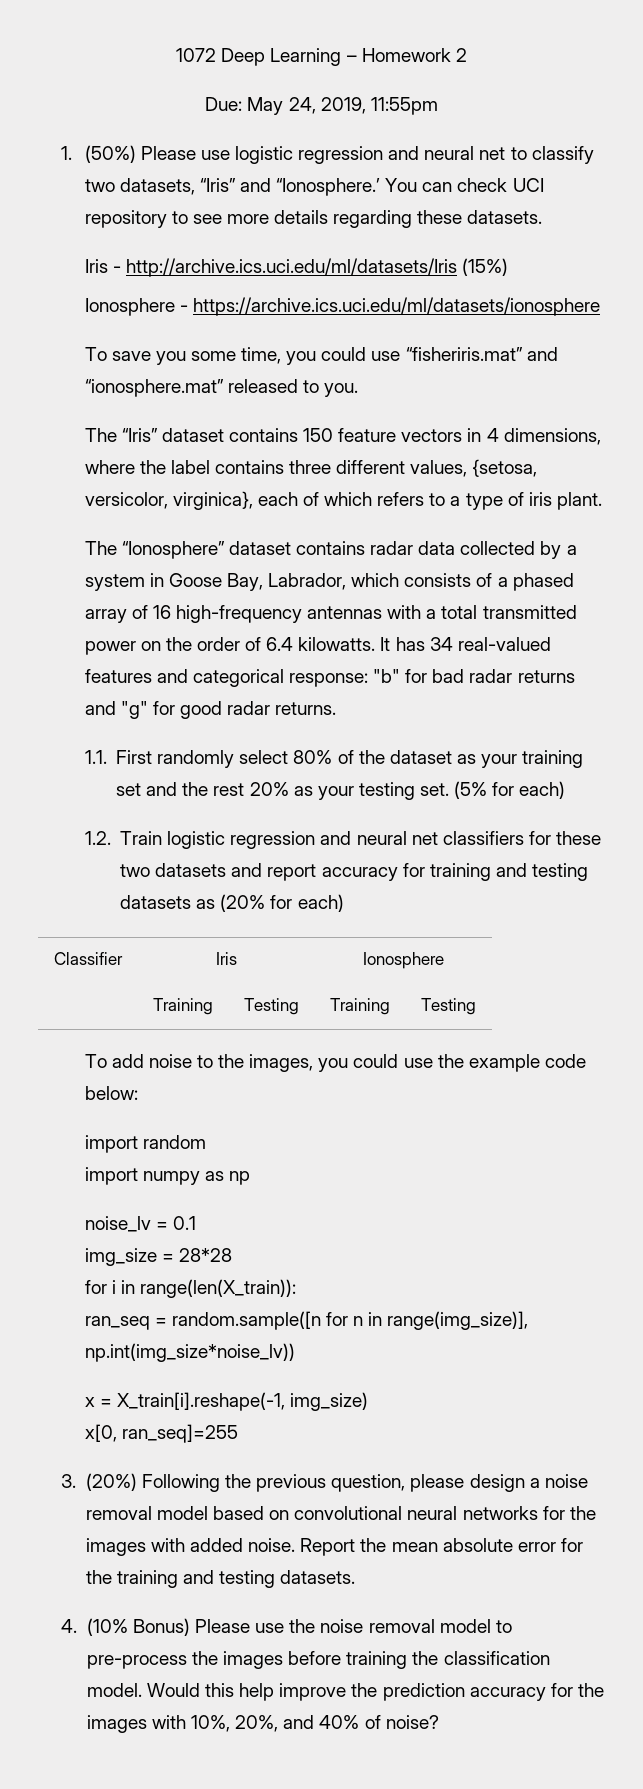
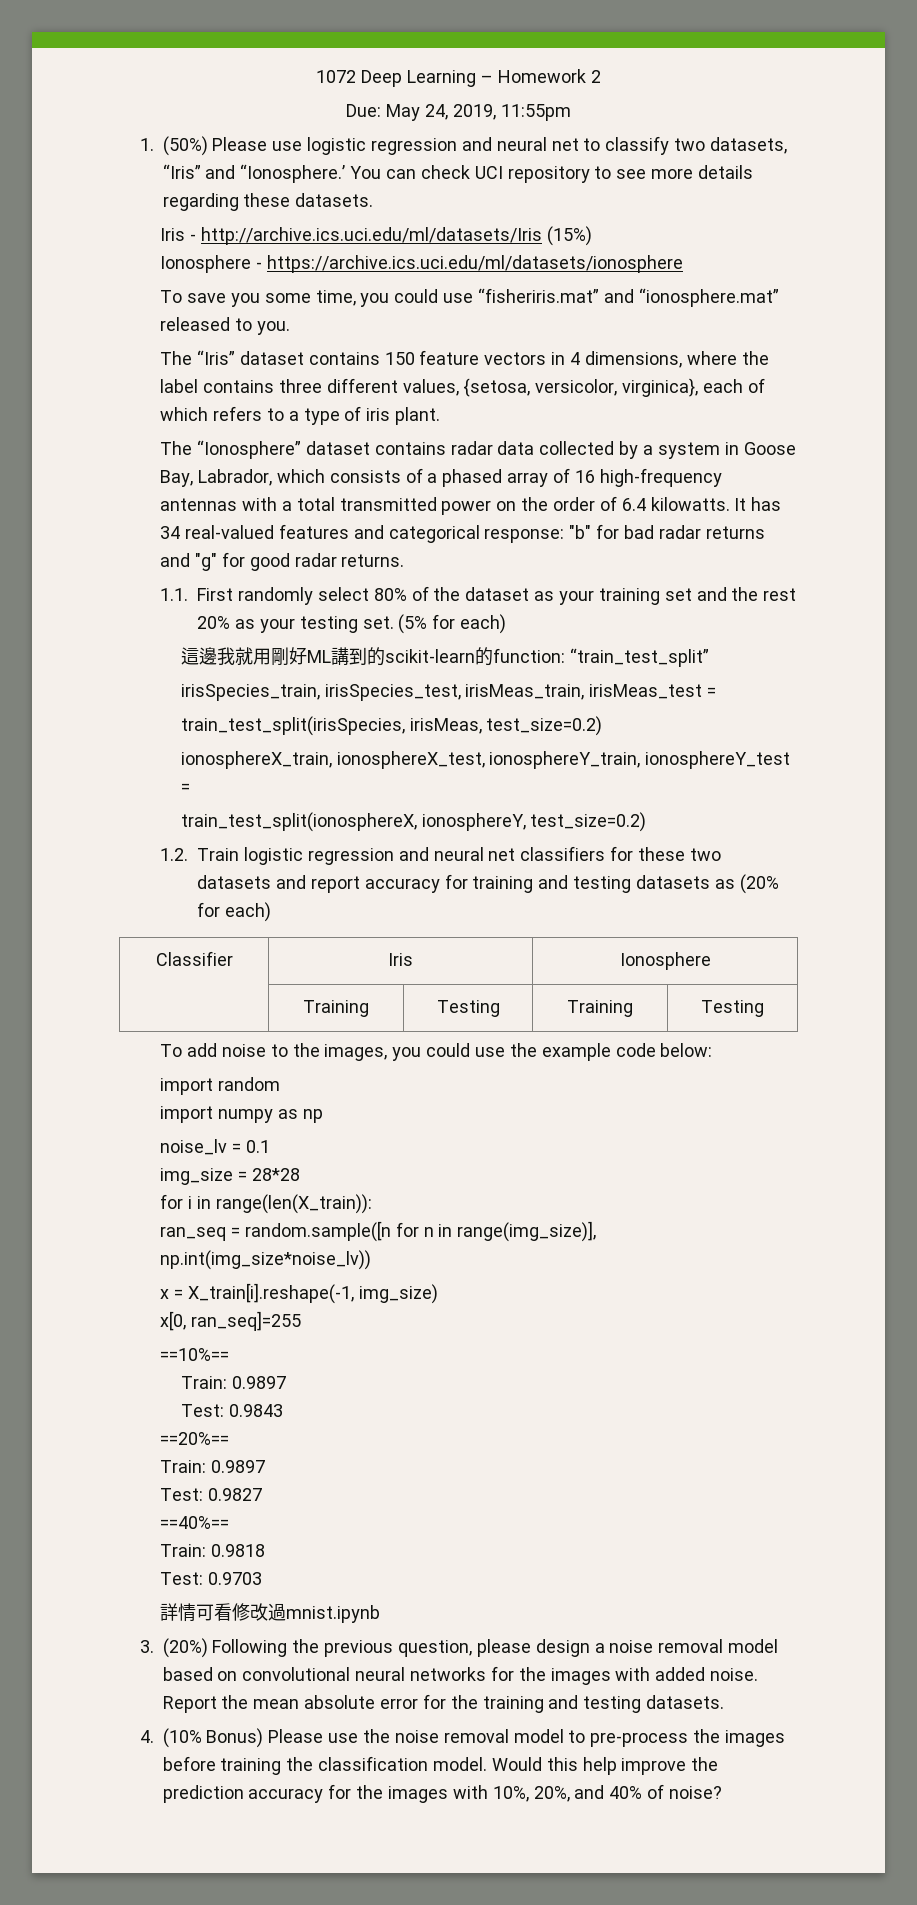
(566, 790) none -> [180,647,709,667] [180,684,717,701] [180,716,603,736] [180,751,791,769] [180,783,190,793] [180,812,647,832] // 這邊我就用剛好ML講到的scikit-learn的function: “train_test_split” // irisSpecies_train, irisSpecies_test, irisMeas_train, irisMeas_test = // train_test_split(irisSpecies, irisMeas, test_size=0.2) // ionosphereX_train, ionosphereX_test, ionosphereY_train, ionosphereY_test = // train_test_split(ionosphereX, ionosphereY, test_size=0.2)
(238, 1433) none -> [160,1348,230,1361] [180,1376,286,1389] [180,1404,283,1417] [160,1432,230,1445] [160,1460,265,1473] [160,1488,262,1501] [160,1516,230,1529] [160,1544,265,1557] [160,1572,262,1585] [160,1603,381,1623] // ==10%== // Train: 0.9897 // Test: 0.9843 // ==20%== // Train: 0.9897 // Test: 0.9827 // ==40%== // Train: 0.9818 // Test: 0.9703 // 詳情可看修改過mnist.ipynb

